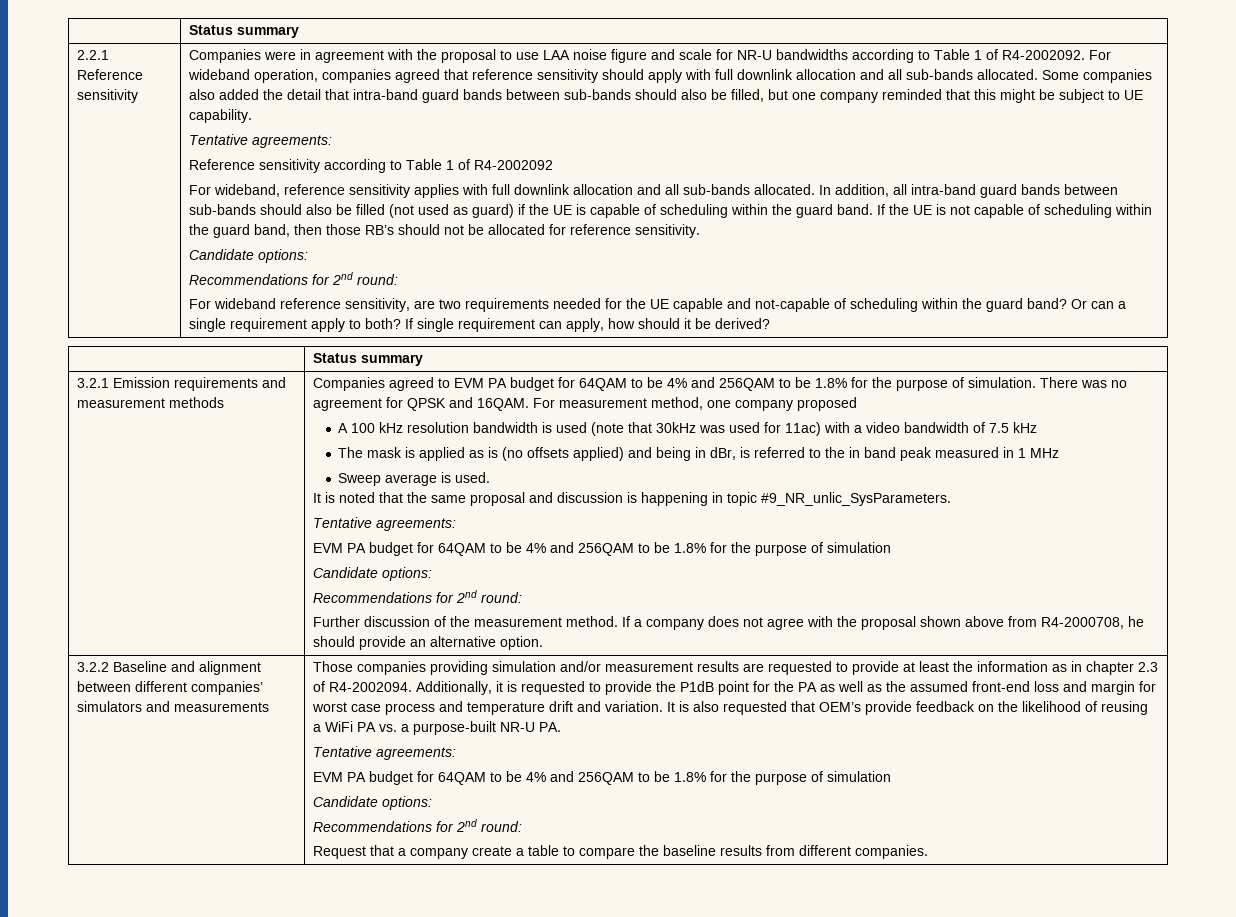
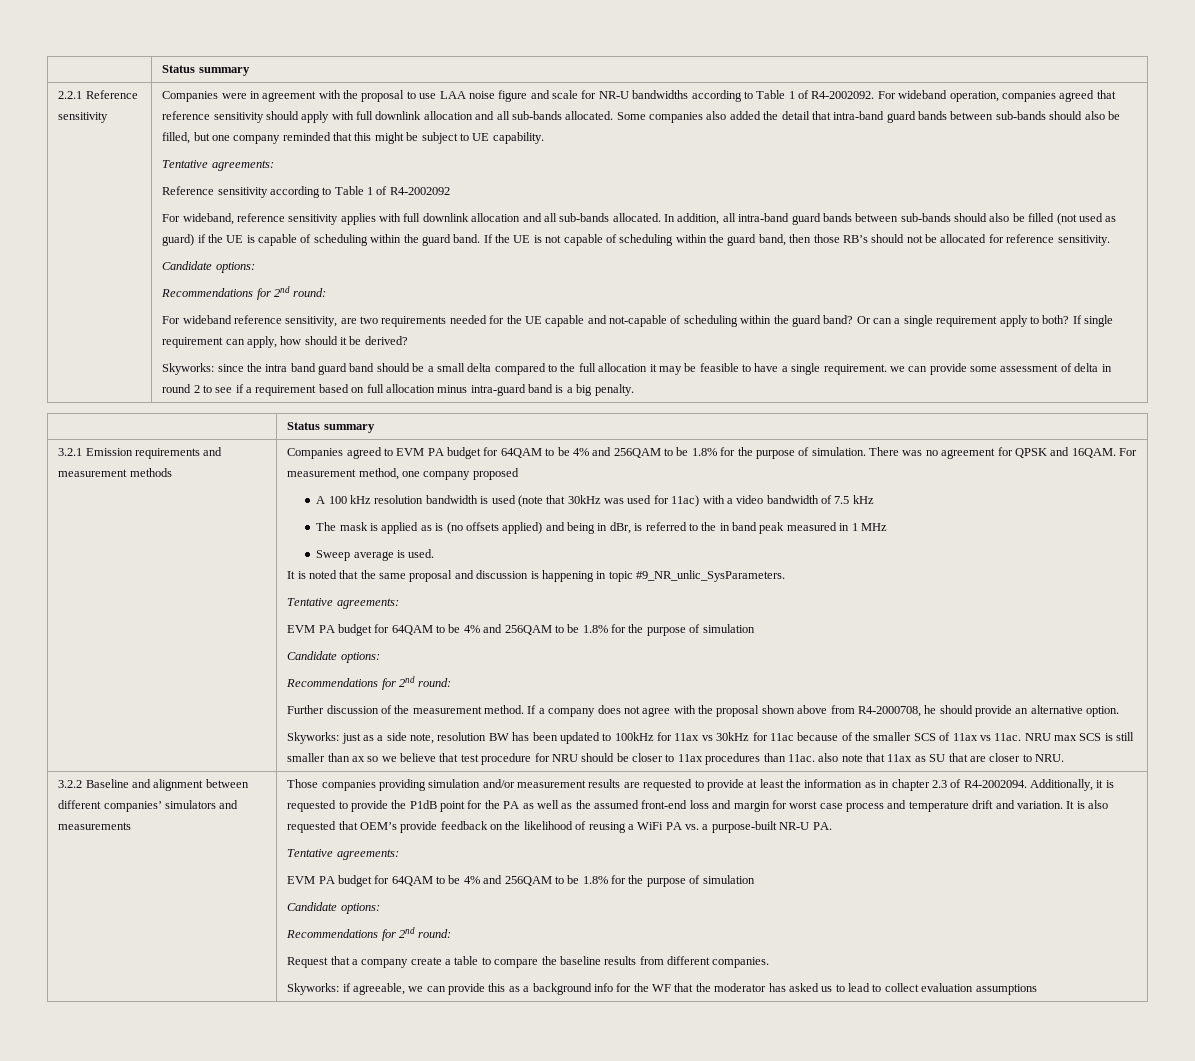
(771, 323) none -> [162,363,1112,375] [162,384,634,396] // Skyworks: since the intra band guard band should be a small delta compared to the full allocation it may be feasible to have a single requirement. we can provide some assessment of delta in round 2 to see if a requirement based on full allocation minus intra-guard band is a big penalty.
(544, 643) none -> [287,732,1135,744] [287,753,1064,765] // Skyworks: just as a side note, resolution BW has been updated to 100kHz for 11ax vs 30kHz for 11ac because of the smaller SCS of 11ax vs 11ac. NRU max SCS is still smaller than ax so we believe that test procedure for NRU should be closer to 11ax procedures than 11ac. also note that 11ax as SU that are closer to NRU.
(929, 852) none -> [287,983,1037,995] // Skyworks: if agreeable, we can provide this as a background info for the WF that the moderator has asked us to lead to collect evaluation assumptions

